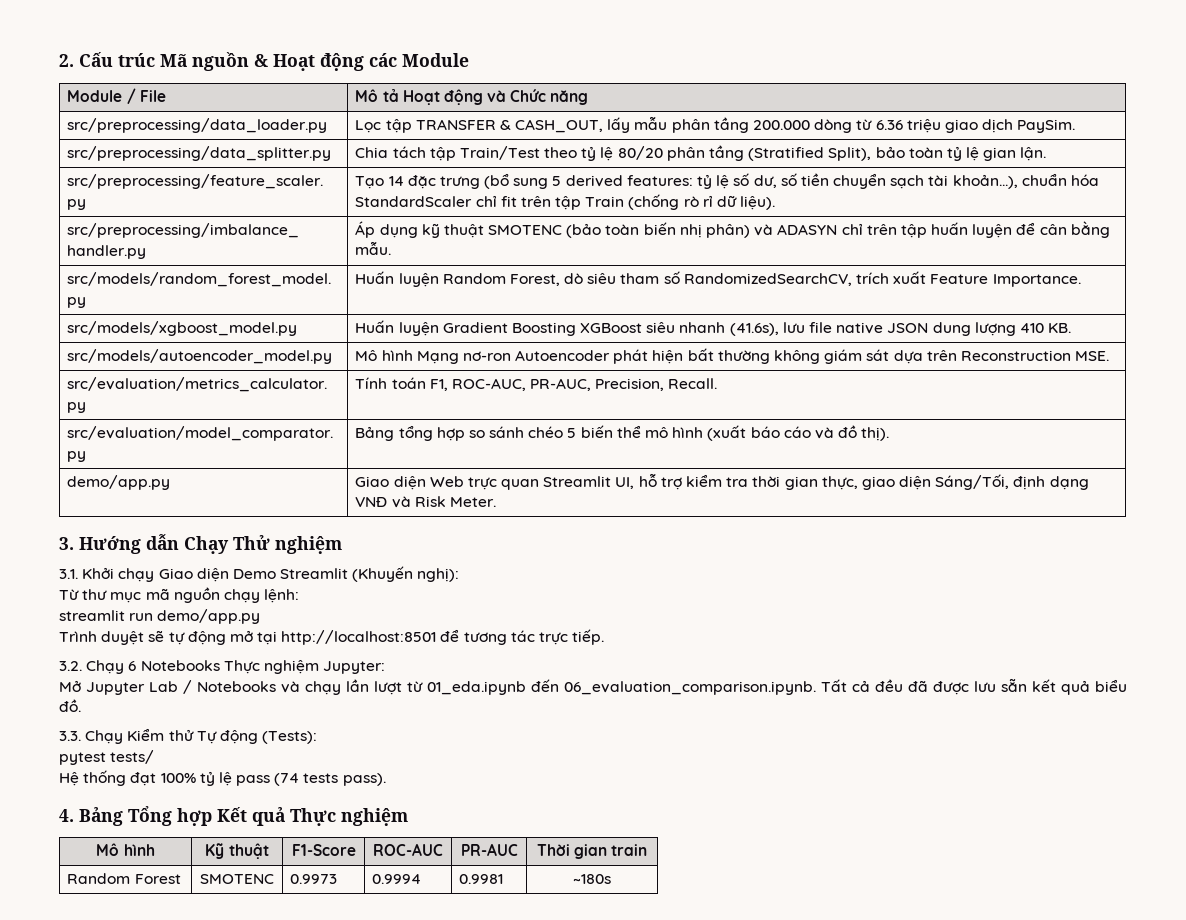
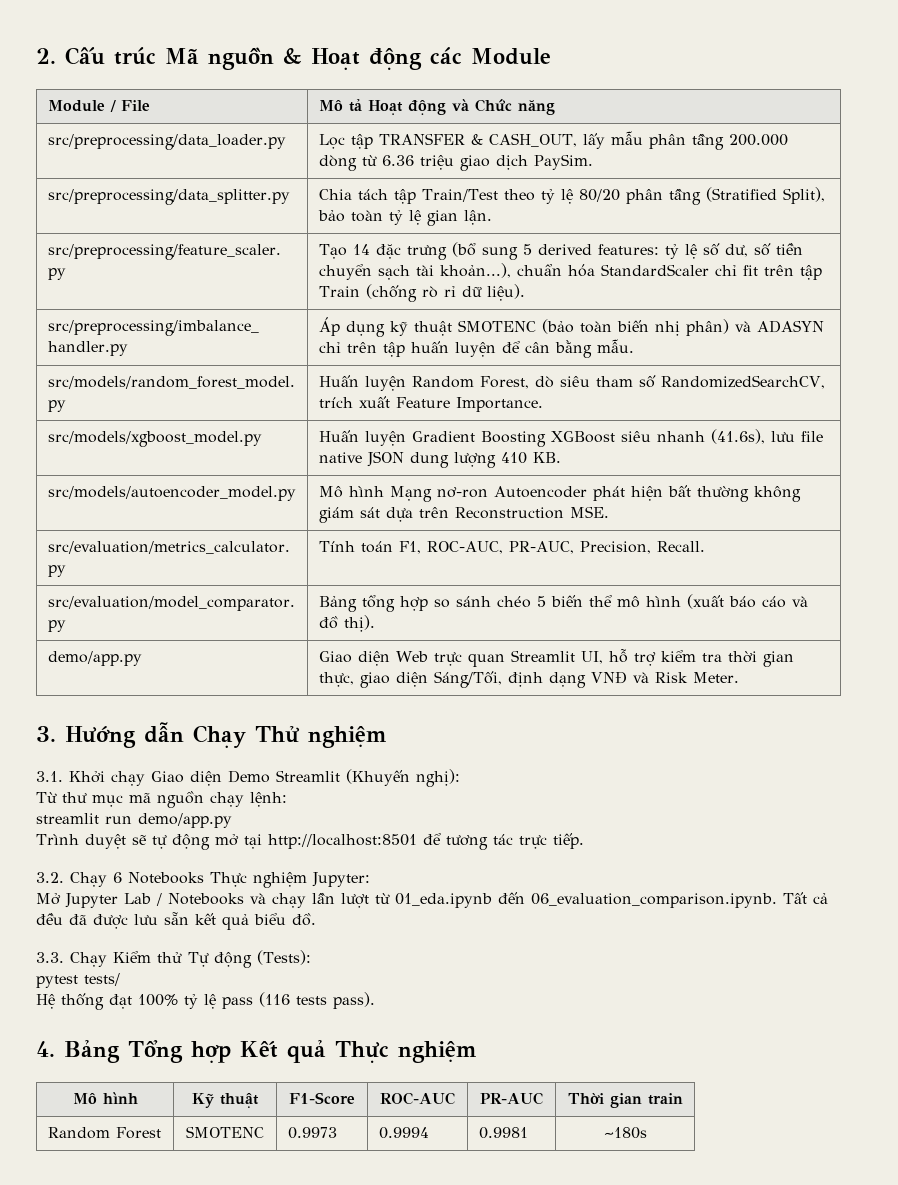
[274,773,300,786] (74 -> [259,992,290,1007] (116

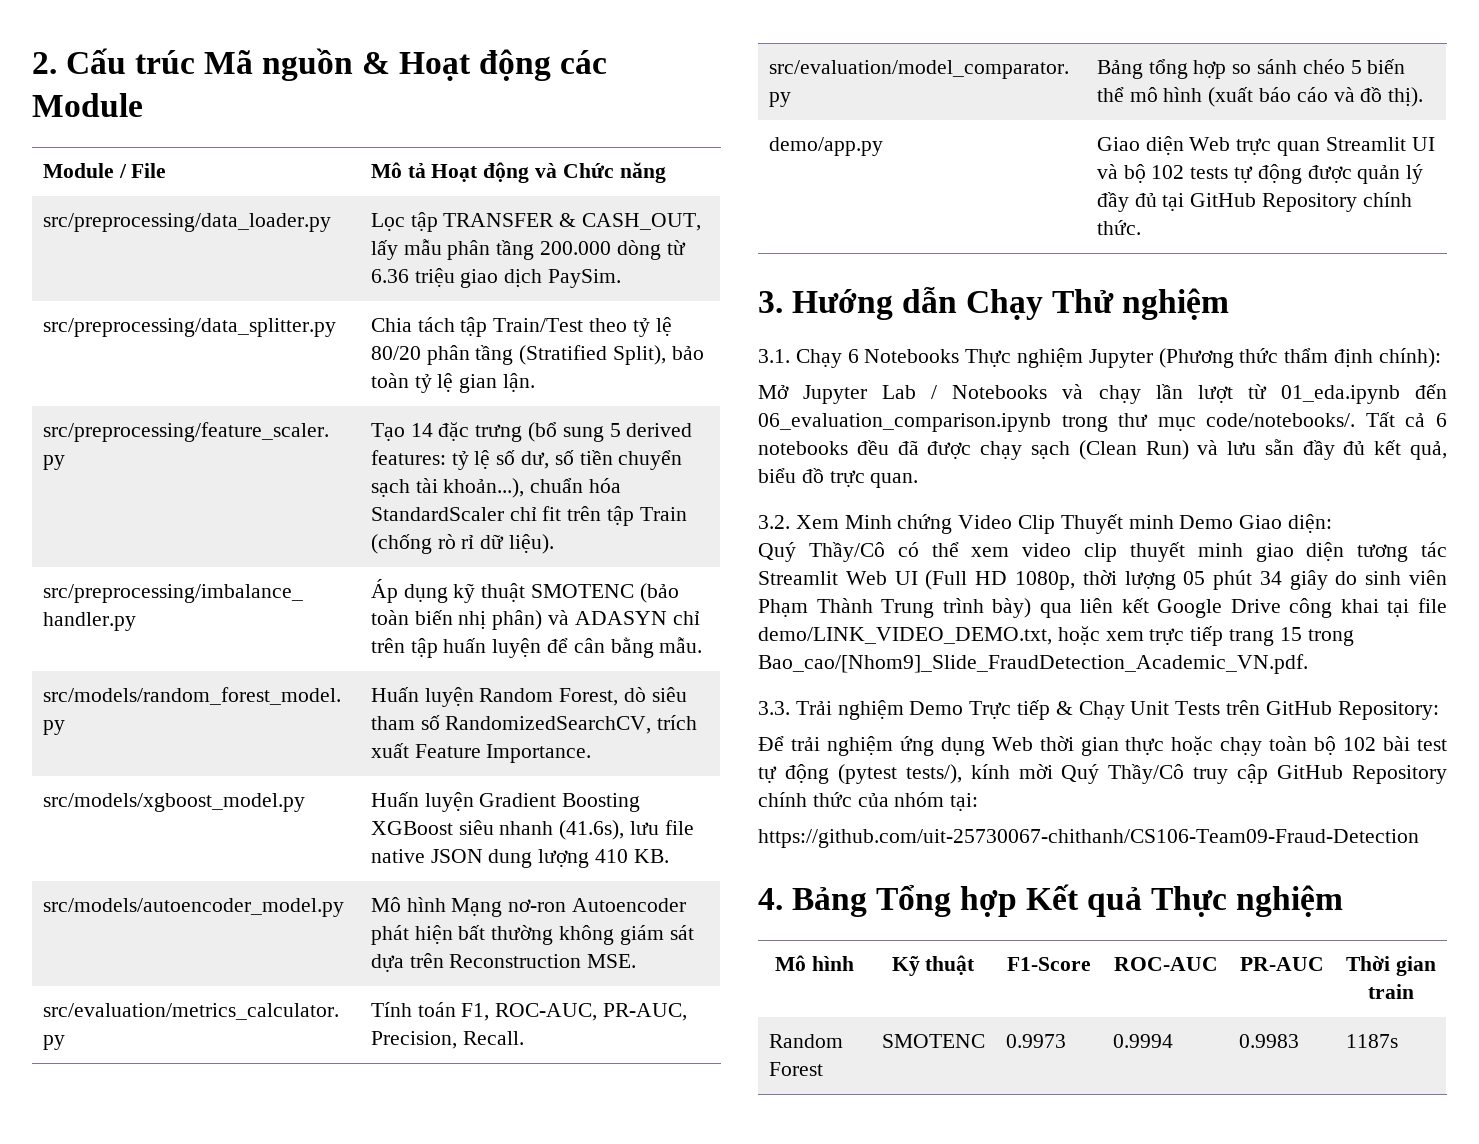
[580,649,794,667] [318,671,739,688] UI, hỗ trợ kiểm tra thời gian thực, giao diện Sáng/Tối, định dạng VNĐ và Risk Meter. -> [1411,137,1435,151] [1096,164,1424,184] [1096,192,1412,212] [1096,220,1141,235] UI và bộ 102 tests tự động được quản lý đầy đủ tại GitHub Repository chính thức.
[69,769,460,787] [36,791,287,808] [36,813,232,828] [36,833,584,850] [36,872,64,883] Khởi chạy Giao diện Demo Streamlit (Khuyến nghị): // Từ thư mục mã nguồn chạy lệnh: // streamlit run demo/app.py // Trình duyệt sẽ tự động mở tại http://localhost:8501 để tương tác trực tiếp. // 3.2. -> (790, 356) none
[312,872,370,887] Jupyter: -> [1088,348,1441,368] Jupyter (Phương thức thẩm định chính):
[531,892,828,908] [36,912,316,930] [36,950,311,968] [36,973,120,988] [36,992,375,1010] 06_evaluation_comparison.ipynb. Tất cả đều đã được lưu sẵn kết quả biểu đồ. // 3.3. Chạy Kiểm thử Tự động (Tests): // pytest tests/ // Hệ thống đạt 100% tỷ lệ pass (116 tests pass). -> [758,412,1447,432] [758,439,1447,460] [758,468,919,488] [758,514,1333,534] [758,542,1447,562] [758,570,1447,590] [758,598,1447,618] [758,626,1354,646] [758,654,1308,674] [758,700,1439,720] [758,736,1447,756] [758,764,1447,784] [758,792,979,811] [758,829,1419,848] 06_evaluation_comparison.ipynb trong thư mục code/notebooks/. Tất cả 6 notebooks đều đã được chạy sạch (Clean Run) và lưu sẵn đầy đủ kết quả, biểu đồ trực quan. // 3.2. Xem Minh chứng Video Clip Thuyết minh Demo Giao diện: // Quý Thầy/Cô có thể xem video clip thuyết minh giao diện tương tác Streamlit Web UI (Full HD 1080p, thời lượng 05 phút 34 giây do sinh viên Phạm Thành Trung trình bày) qua liên kết Google Drive công khai tại file demo/LINK_VIDEO_DEMO.txt, hoặc xem trực tiếp trang 15 trong Bao_cao/[Nhom9]_Slide_FraudDetection_Academic_VN.pdf. // 3.3. Trải nghiệm Demo Trực tiếp & Chạy Unit Tests trên GitHub Repository: // Để trải nghiệm ứng dụng Web thời gian thực hoặc chạy toàn bộ 102 bài test tự động (pytest tests/), kính mời Quý Thầy/Cô truy cập GitHub Repository chính thức của nhóm tại: // https://github.com/uit-25730067-chithanh/CS106-Team09-Fraud-Detection
[478,1127,528,1139] [603,1127,647,1139] 0.9981 | ~180s -> [1238,1034,1299,1048] [1345,1034,1398,1048] 0.9983 | 1187s

